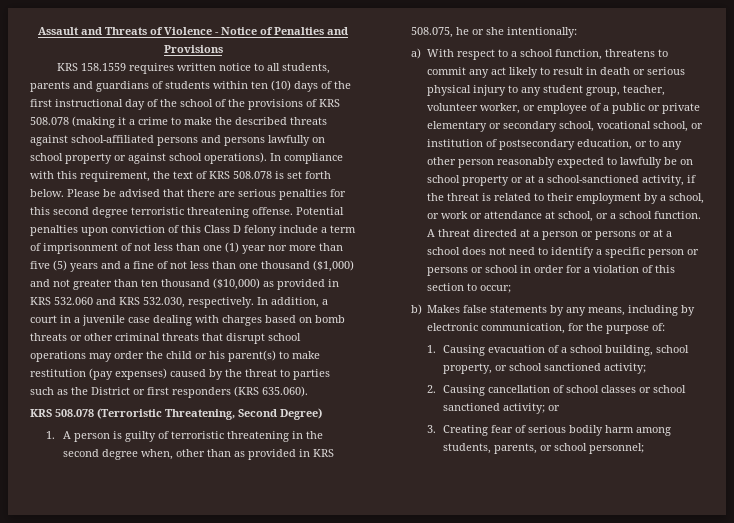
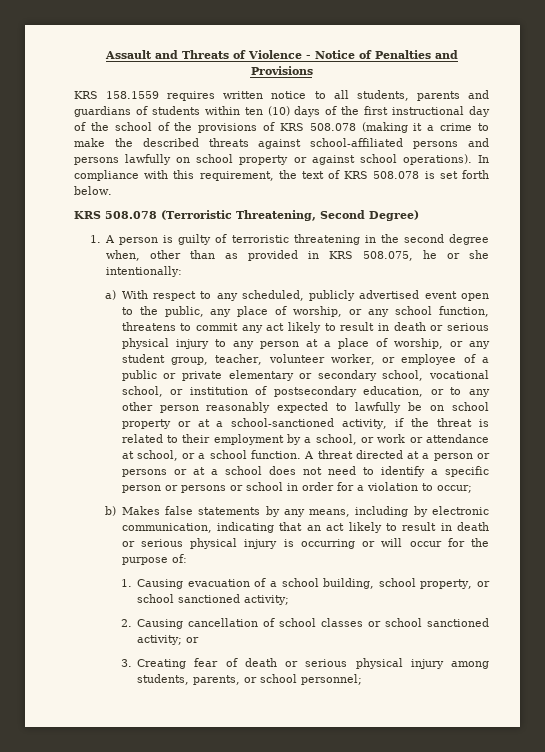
[67,189,346,200] [30,207,344,218] [30,225,356,236] [30,242,343,254] [30,260,354,272] [30,278,339,290] [30,297,328,308] [30,315,345,326] [30,333,301,344] [30,350,320,362] [30,368,330,380] [30,386,308,398] Please be advised that there are serious penalties for this second degree terroristic threatening offense. Potential penalties upon conviction of this Class D felony include a term of imprisonment of not less than one (1) year nor more than five (5) years and a fine of not less than one thousand ($1,000) and not greater than ten thousand ($10,000) as provided in KRS 532.060 and KRS 532.030, respectively. In addition, a court in a juvenile case dealing with charges based on bomb threats or other criminal threats that disrupt school operations may order the child or his parent(s) to make restitution (pay expenses) caused by the threat to parties such as the District or first responders (KRS 635.060). -> (112, 190) none
[510,51,517,57] a -> [216,290,489,301] [121,306,390,317] any scheduled, publicly advertised event open to the public, any place of worship, or any
(541, 91) none -> [259,338,491,349] person at a place of worship, or any
[641,265,675,273] [426,283,464,291] of this section -> (418, 486) none
(566, 328) none -> [217,522,489,533] [121,538,442,549] indicating that an act likely to result in death or serious physical injury is occurring or will occur
[528,425,635,436] serious bodily harm -> [244,658,444,669] death or serious physical injury

